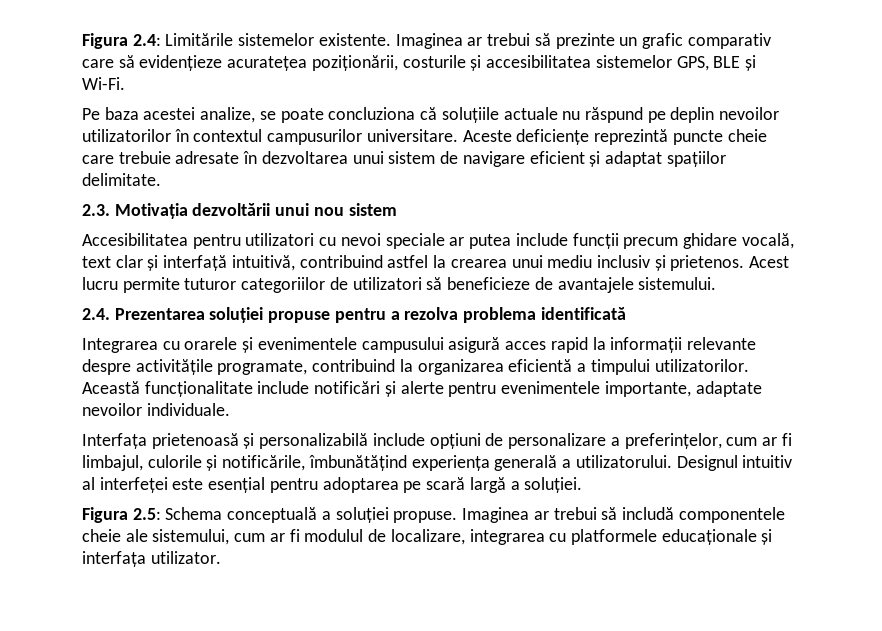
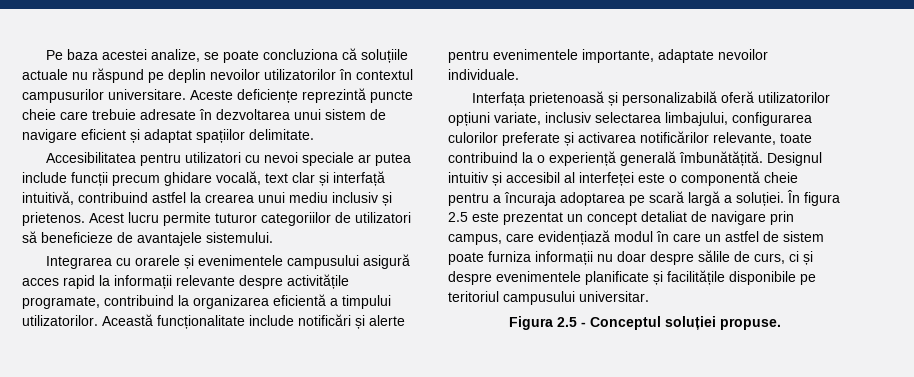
[82,33,771,49] [82,55,756,71] [82,77,125,90] Figura 2.4: Limitările sistemelor existente. Imaginea ar trebui să prezinte un grafic comparativ care să evidențieze acuratețea poziționării, costurile și accesibilitatea sistemelor GPS, BLE și Wi-Fi. // -> (46, 55) none
[82,203,397,219] // 2.3. Motivația dezvoltării unui nou sistem -> (314, 134) none
[82,307,626,323] // 2.4. Prezentarea soluției propuse pentru a rezolva problema identificată -> (273, 237) none
[372,433,792,449] [82,455,793,471] [82,477,318,493] include opțiuni de personalizare a preferințelor, cum ar fi limbajul, culorile și notificările, îmbunătățind experiența generală a utilizatorului. Designul intuitiv al interfeței este esențial pentru -> [721,91,831,103] [448,112,812,126] [448,131,812,146] [448,151,822,166] [448,171,798,186] [448,192,556,206] oferă utilizatorilor opțiuni variate, inclusiv selectarea limbajului, configurarea culorilor preferate și activarea notificărilor relevante, toate contribuind la o experiență generală îmbunătățită. Designul intuitiv și accesibil al interfeței este o componentă cheie pentru a încuraja
[82,507,785,523] [82,529,773,545] [82,551,221,567] // Figura 2.5: Schema conceptuală a soluției propuse. Imaginea ar trebui să includă componentele cheie ale sistemului, cum ar fi modulul de localizare, integrarea cu platformele educaționale și interfața utilizator. -> [787,190,840,206] [448,211,794,225] [448,230,824,245] [448,250,813,265] [448,270,816,285] [448,291,649,305] [508,316,781,330] În figura 2.5 este prezentat un concept detaliat de navigare prin campus, care evidențiază modul în care un astfel de sistem poate furniza informații nu doar despre sălile de curs, ci și despre evenimentele planificate și facilitățile disponibile pe teritoriul campusului universitar. // Figura 2.5 - Conceptul soluției propuse.

